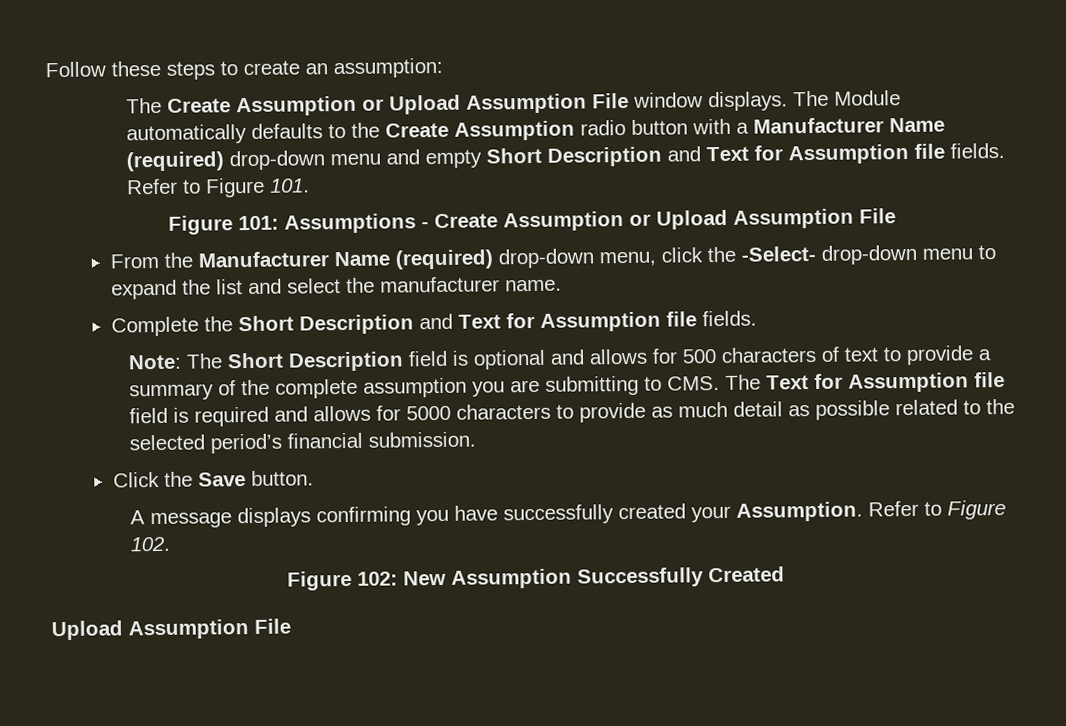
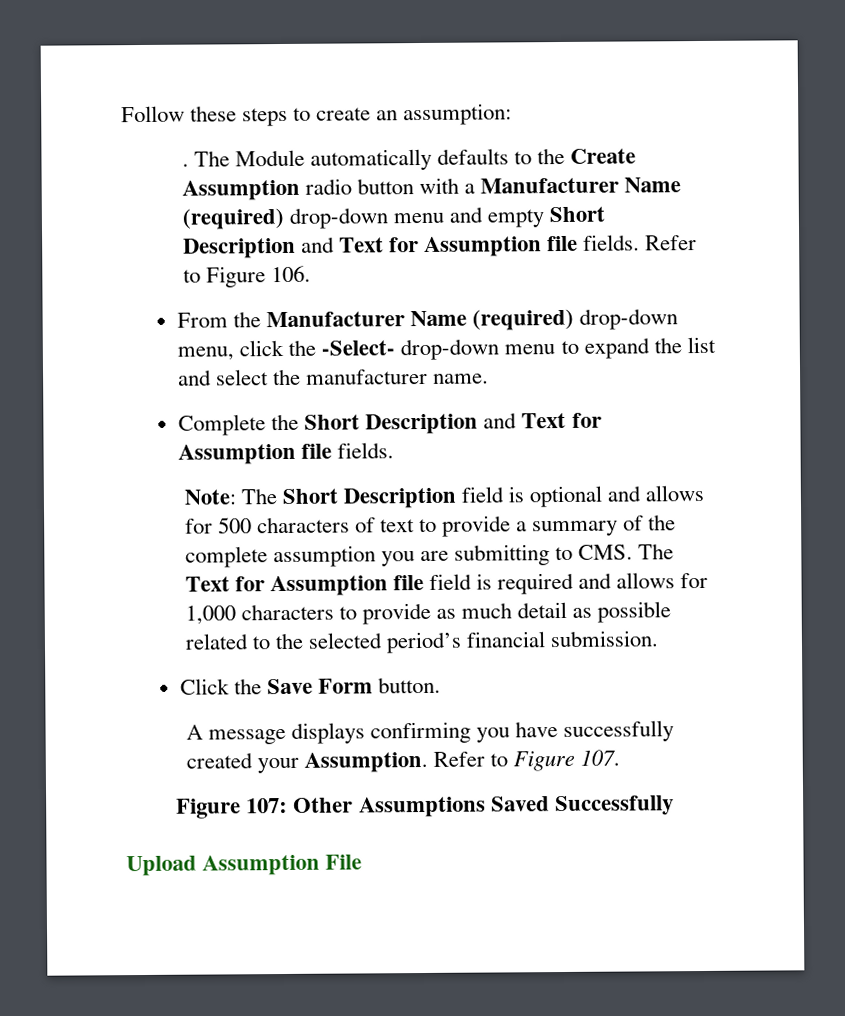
[126,91,789,117] The Create Assumption or Upload Assumption File window displays. -> [181,163,189,167] .
[270,178,311,193] [167,208,896,235] 101. // Figure 101: Assumptions - Create Assumption or Upload Assumption File -> [270,265,311,283] 106.
[406,405,452,421] 5000 -> [184,605,236,625] 1,000
(246, 479) none -> [318,678,374,694] Form
[130,536,171,552] [286,568,572,591] 102. // Figure 102: New Assumption -> [580,749,621,766] [176,796,550,819] 107. // Figure 107: Other Assumptions Saved
[707,566,785,583] Created -> (674, 806) none

